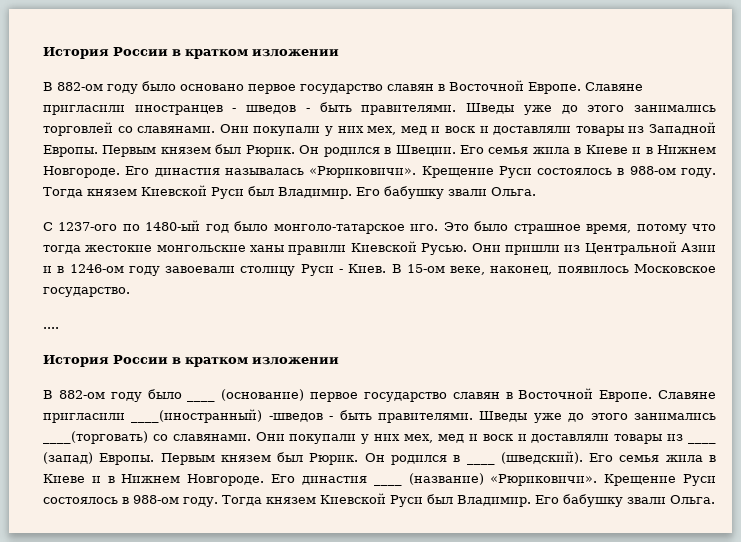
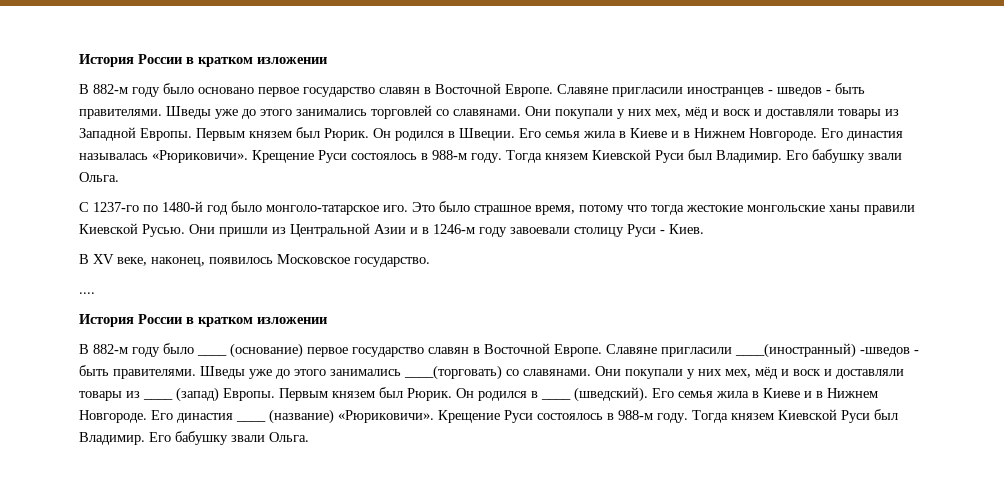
[43,47,339,59] [43,82,103,91] История России в кратком изложении // В 882-ом -> [79,54,327,67] [79,84,128,94] История России в кратком изложении // В 882-м
[400,126,427,135] мед -> [685,107,708,119] мёд
[629,166,676,175] 988-ом -> [432,150,467,160] 988-м
[58,220,201,231] 1237-ого по 1480-ый -> [93,201,203,212] 1237-го по 1480-й
[69,264,124,273] 1246-ом -> [433,224,475,234] 1246-м
[391,264,445,273] В 15-ом -> [79,254,114,264] // В XV
[58,390,105,399] 882-ом -> [93,344,128,354] 882-м
[437,434,464,443] мед -> [755,367,778,379] мёд
[133,495,179,504] 988-ом -> [618,410,653,420] 988-м

